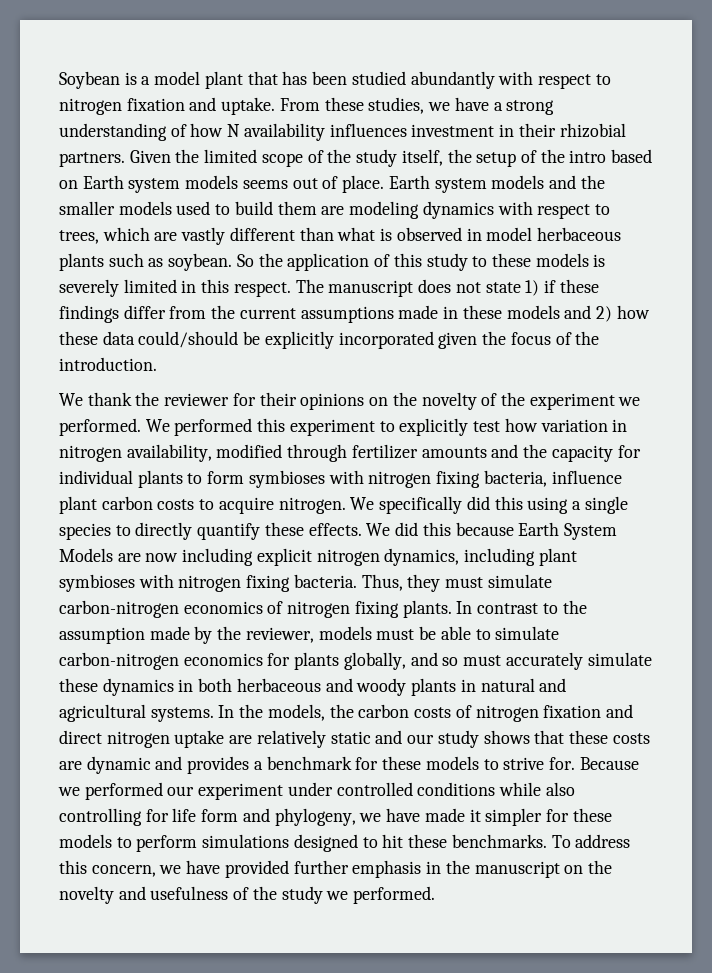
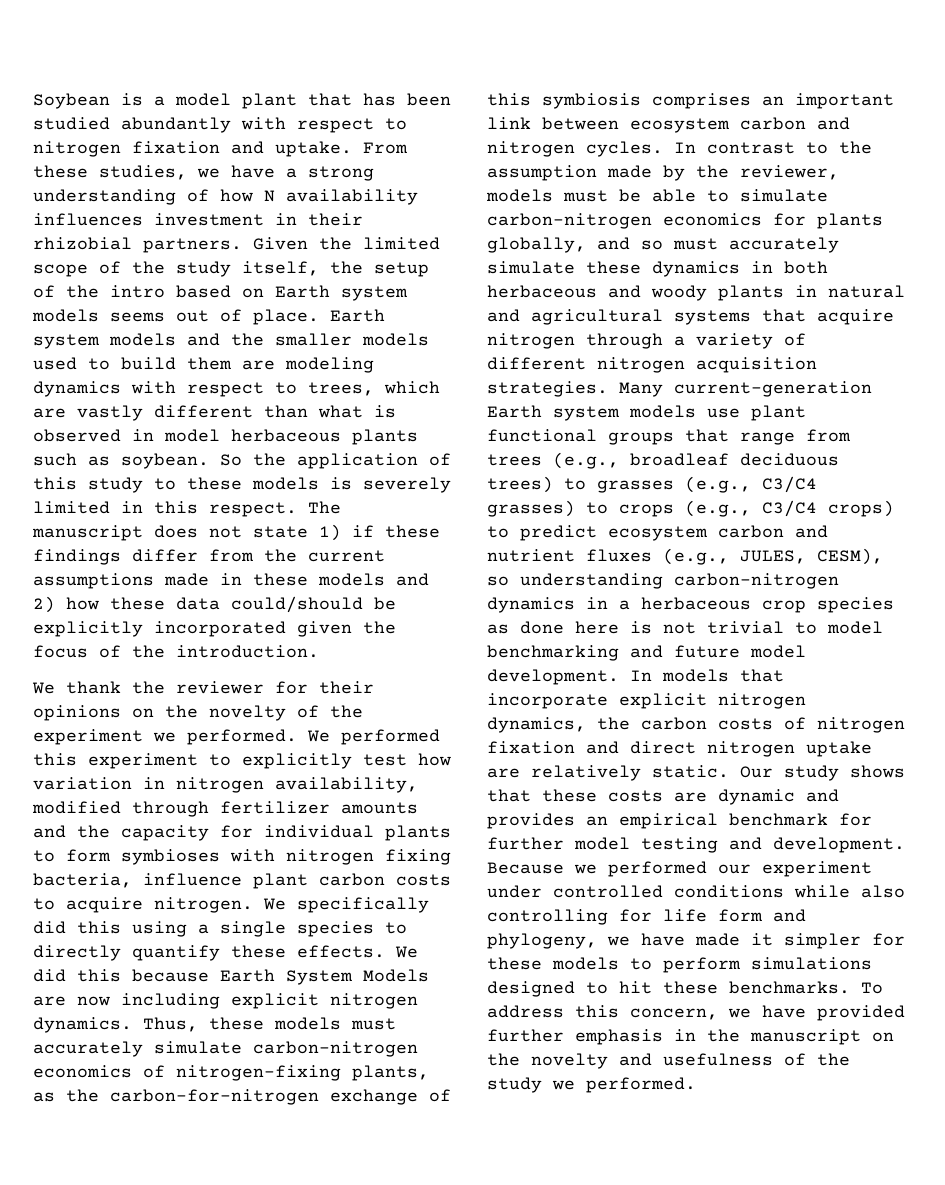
[384,548,577,566] [59,574,552,592] [59,600,452,618] dynamics, including plant symbioses with nitrogen fixing bacteria. Thus, they must simulate carbon-nitrogen economics of nitrogen fixing plants. -> [33,1017,396,1033] [33,1041,418,1057] [33,1065,429,1081] [33,1089,451,1105] [487,93,894,109] [487,117,850,133] [487,141,663,157] dynamics. Thus, these models must accurately simulate carbon-nitrogen economics of nitrogen-fixing plants, as the carbon-for-nitrogen exchange of this symbiosis comprises an important link between ecosystem carbon and nitrogen cycles.
[150,704,325,722] systems. In the models, -> [674,309,894,325] [487,333,806,349] [487,357,817,373] [487,381,872,397] [487,405,806,421] [487,429,851,445] [487,452,839,469] [487,476,817,493] [487,500,894,517] [487,525,828,541] [487,548,883,565] [487,573,839,589] [487,597,894,613] [487,621,883,634] [487,645,806,661] [487,669,784,685] [487,693,806,709] [487,717,586,733] systems that acquire nitrogen through a variety of different nitrogen acquisition strategies. Many current-generation Earth system models use plant functional groups that range from trees (e.g., broadleaf deciduous trees) to grasses (e.g., C3/C4 grasses) to crops (e.g., C3/C4 crops) to predict ecosystem carbon and nutrient fluxes (e.g., JULES, CESM), so understanding carbon-nitrogen dynamics in a herbaceous crop species as done here is not trivial to model benchmarking and future model development. In models that incorporate explicit nitrogen dynamics,
[330,730,435,744] static and our -> [652,765,773,778] static. Our
[253,756,575,770] a benchmark for these models to strive for. -> [586,813,872,829] [487,837,905,853] an empirical benchmark for further model testing and development.

